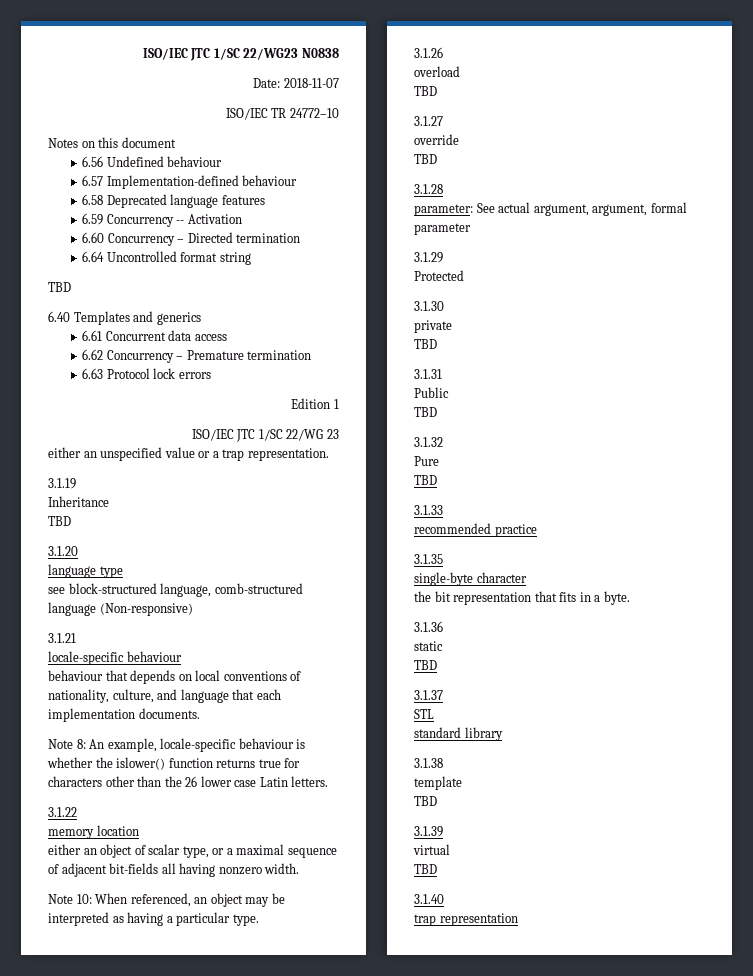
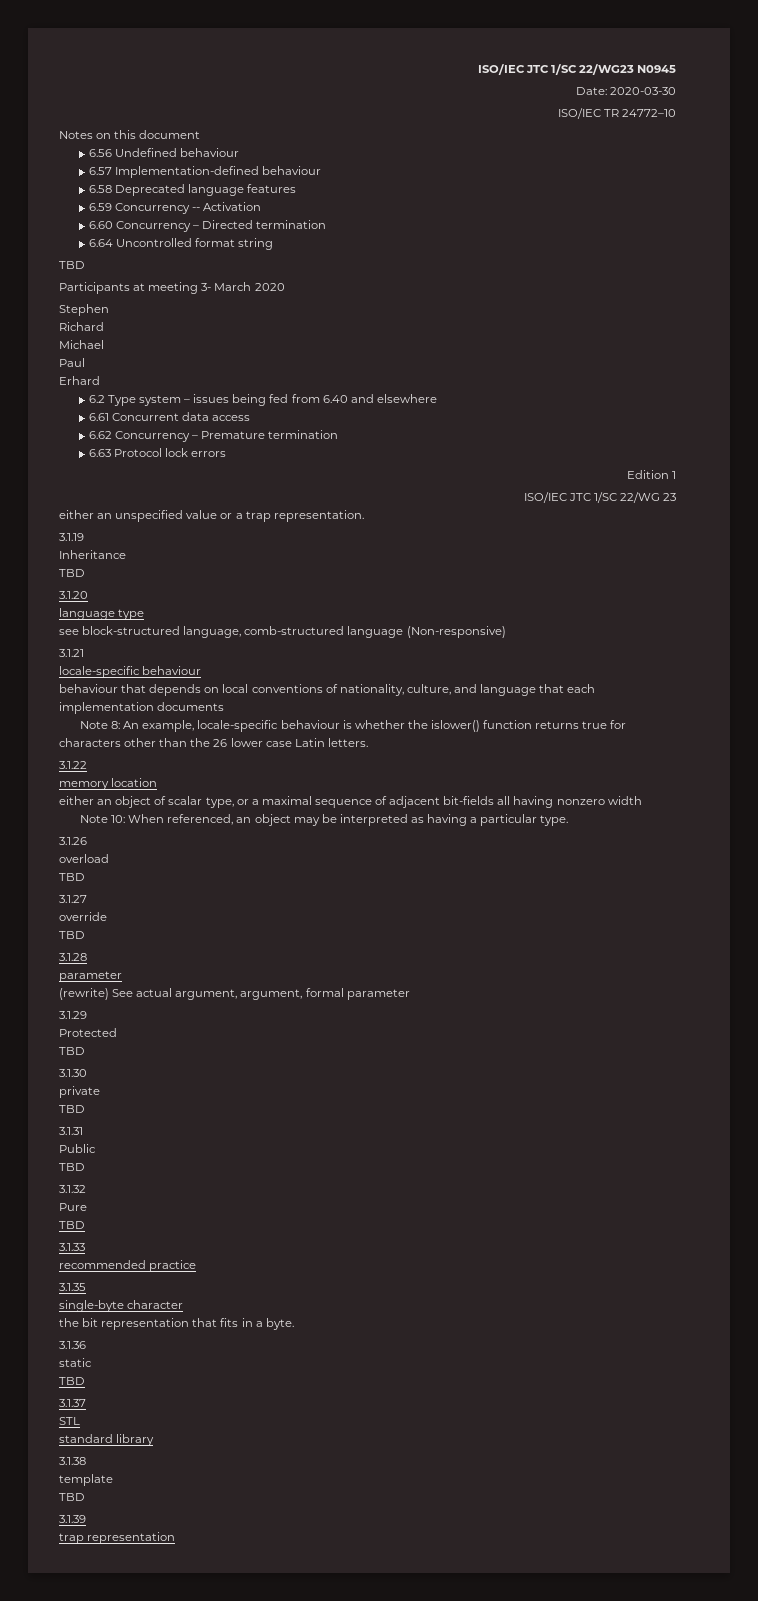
[302,48,339,58] N0838 -> [637,65,676,73] N0945
[284,78,339,88] 2018-11-07 -> [610,87,676,95] 2020-03-30
[48,311,201,325] 6.40 Templates and generics -> [59,282,285,294] [59,304,109,316] [59,322,104,331] [59,340,104,349] [59,358,85,367] [59,376,100,385] [88,394,437,406] Participants at meeting 3- March 2020 // Stephen // Richard // Michael // Paul // Erhard // 6.2 Type system – issues being fed from 6.40 and elsewhere
[138,708,200,719] documents. -> [157,702,225,711] documents
[264,863,300,874] width. -> [607,796,642,805] width
[414,204,473,216] parameter: -> [59,971,122,982] [59,988,109,1000] parameter // (rewrite)
(464, 275) none -> [59,1047,85,1055] // TBD
[413,844,450,855] [414,864,437,874] [414,894,444,904] // virtual // TBD // 3.1.40 -> (86, 1519) none

